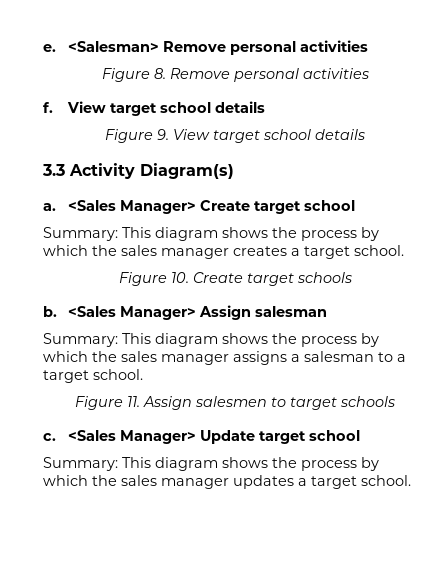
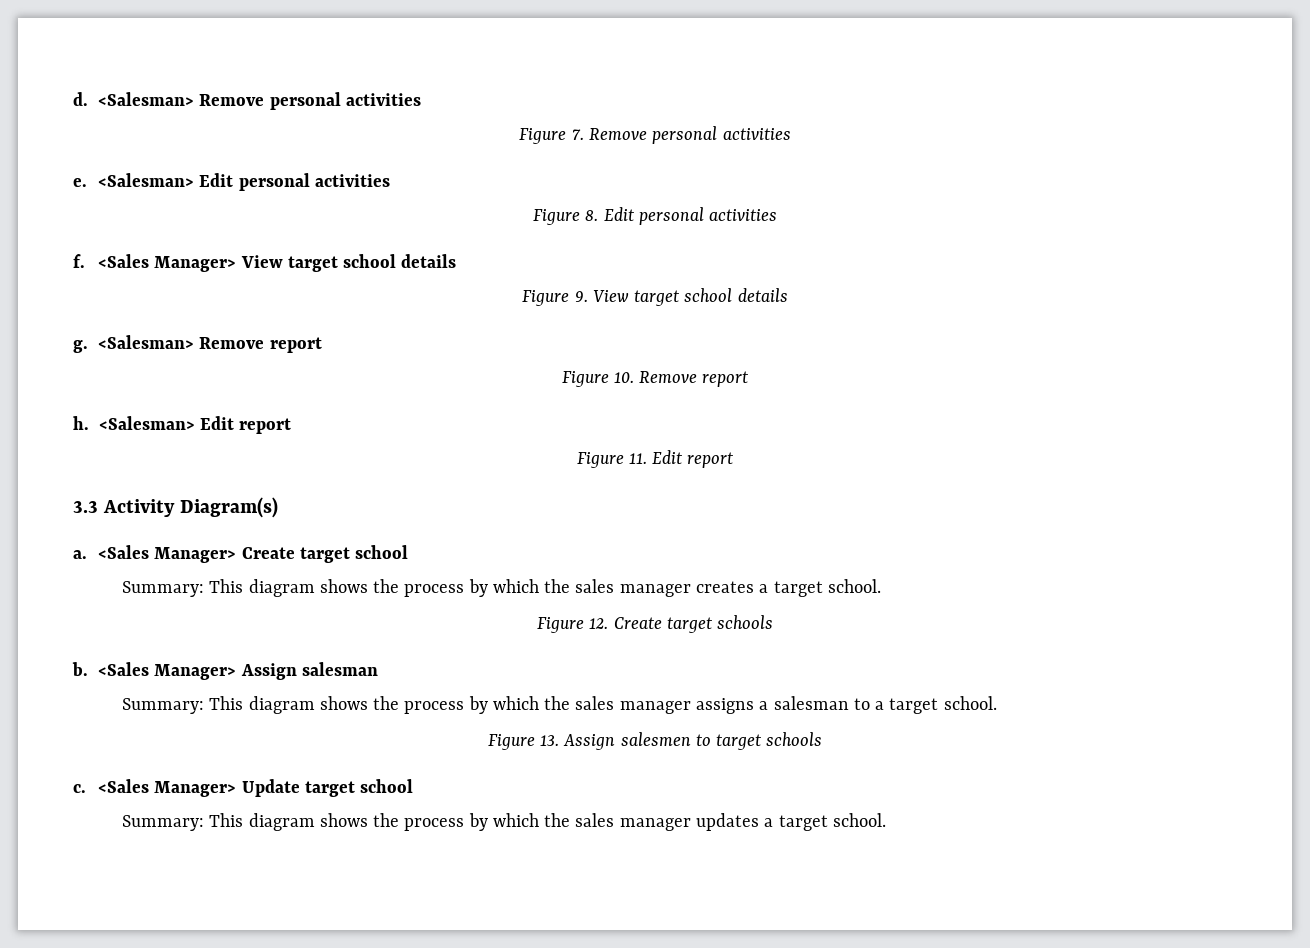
[43,44,56,52] e. -> [73,92,88,106] d.
[153,68,369,82] [43,102,53,113] 8. Remove personal activities // f. -> [571,126,791,144] [73,173,390,191] [532,207,778,225] [73,254,237,272] 7. Remove personal activities // e. <Salesman> Edit personal activities // Figure 8. Edit personal activities // f. <Sales Manager>
(365, 134) none -> [73,335,322,353] [561,371,749,387] [73,416,292,434] [576,450,734,468] // g. <Salesman> Remove report // Figure 10. Remove report // h. <Salesman> Edit report // Figure 11. Edit report
[170,272,189,283] 10. -> [589,618,609,629] 12.
[127,396,140,407] 11. -> [539,735,559,746] 13.

